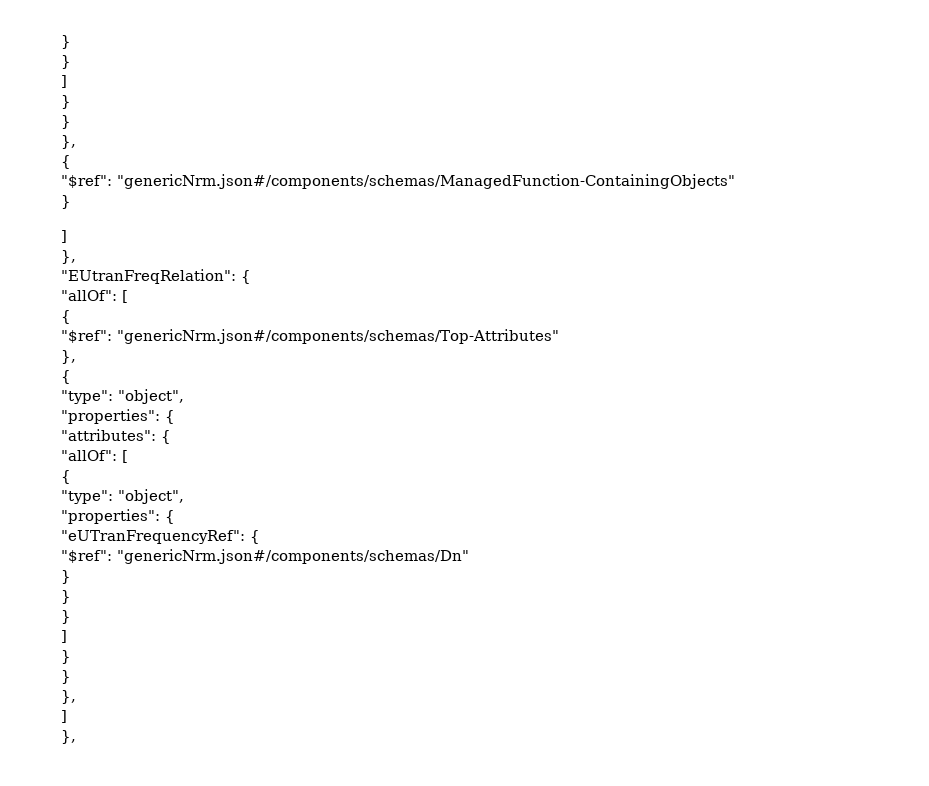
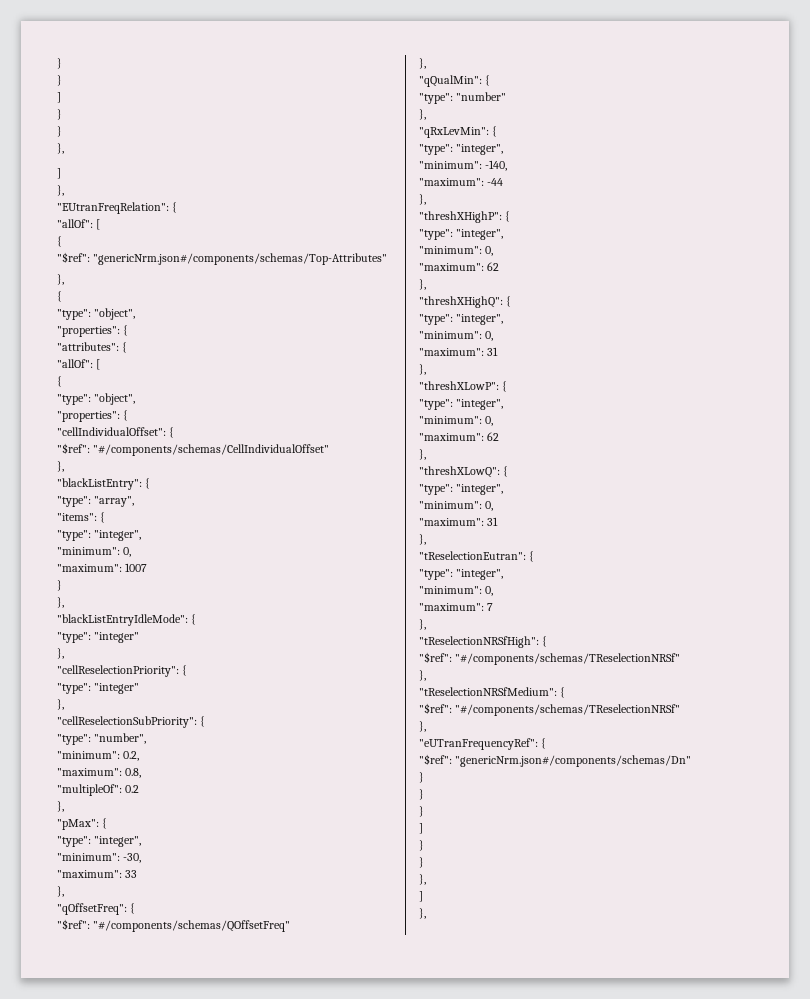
[61,35,71,49] [61,55,71,69] [61,75,67,88] [61,95,71,109] [61,115,71,129] [61,135,76,149] [61,155,71,169] [61,174,735,189] [61,195,71,209] } // } // ] // } // } // }, // { // "$ref": "genericNrm.json#/components/schemas/ManagedFunction-ContainingObjects" // } -> [57,58,62,69] [57,75,62,86] [57,92,61,103] [57,109,62,120] [57,126,62,137] [57,143,64,154] } // } // ] // } // } // },
(175, 517) none -> [57,427,175,438] [57,443,330,456] [57,461,64,472] [57,478,151,490] [57,496,135,507] [57,512,106,523] [57,530,142,541] [57,547,132,557] [57,563,148,572] [57,580,62,591] [57,597,64,608] [57,614,197,626] [57,632,140,643] [57,648,64,659] [57,665,188,677] [57,683,140,694] [57,699,64,710] [57,716,206,728] [57,733,147,745] [57,751,140,761] [57,768,142,778] [57,784,140,796] [57,801,64,812] [57,818,108,830] [57,836,142,847] [57,853,142,863] [57,870,138,878] [57,886,64,897] [57,903,136,915] [57,919,291,932] [419,58,426,69] [419,75,491,87] [419,92,507,104] [419,109,426,120] [419,126,498,138] [419,144,504,155] [419,160,508,171] [419,178,504,186] [419,194,426,205] [419,211,511,223] [419,229,504,240] [419,246,494,256] [419,262,500,271] [419,279,426,290] [419,296,512,308] [419,314,504,325] [419,331,494,341] [419,347,499,356] [419,364,426,375] [419,381,508,392] [419,399,504,410] [419,416,494,426] [419,432,500,441] [419,449,426,460] [419,466,509,478] [419,484,504,495] [419,501,494,511] [419,517,499,526] [419,534,426,545] [419,551,535,562] [419,569,504,580] [419,586,494,596] [419,603,494,611] [419,619,426,630] [419,636,548,648] [419,652,681,665] [419,670,426,681] [419,687,566,698] [419,703,681,716] [419,721,426,732] // "cellIndividualOffset": { // "$ref": "#/components/schemas/CellIndividualOffset" // }, // "blackListEntry": { // "type": "array", // "items": { // "type": "integer", // "minimum": 0, // "maximum": 1007 // } // }, // "blackListEntryIdleMode": { // "type": "integer" // }, // "cellReselectionPriority": { // "type": "integer" // }, // "cellReselectionSubPriority": { // "type": "number", // "minimum": 0.2, // "maximum": 0.8, // "multipleOf": 0.2 // }, // "pMax": { // "type": "integer", // "minimum": -30, // "maximum": 33 // }, // "qOffsetFreq": { // "$ref": "#/components/schemas/QOffsetFreq" // }, // "qQualMin": { // "type": "number" // }, // "qRxLevMin": { // "type": "integer", // "minimum": -140, // "maximum": -44 // }, // "threshXHighP": { // "type": "integer", // "minimum": 0, // "maximum": 62 // }, // "threshXHighQ": { // "type": "integer", // "minimum": 0, // "maximum": 31 // }, // "threshXLowP": { // "type": "integer", // "minimum": 0, // "maximum": 62 // }, // "threshXLowQ": { // "type": "integer", // "minimum": 0, // "maximum": 31 // }, // "tReselectionEutran": { // "type": "integer", // "minimum": 0, // "maximum": 7 // }, // "tReselectionNRSfHigh": { // "$ref": "#/components/schemas/TReselectionNRSf" // }, // "tReselectionNRSfMedium": { // "$ref": "#/components/schemas/TReselectionNRSf" // },

